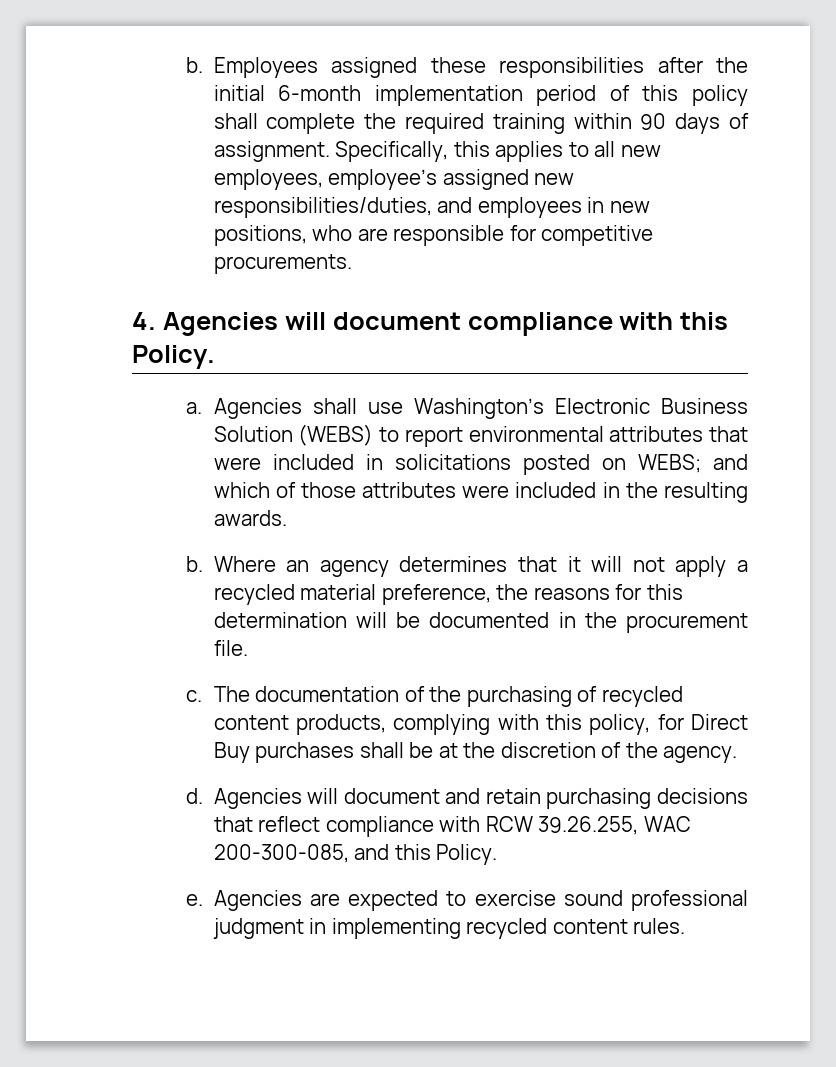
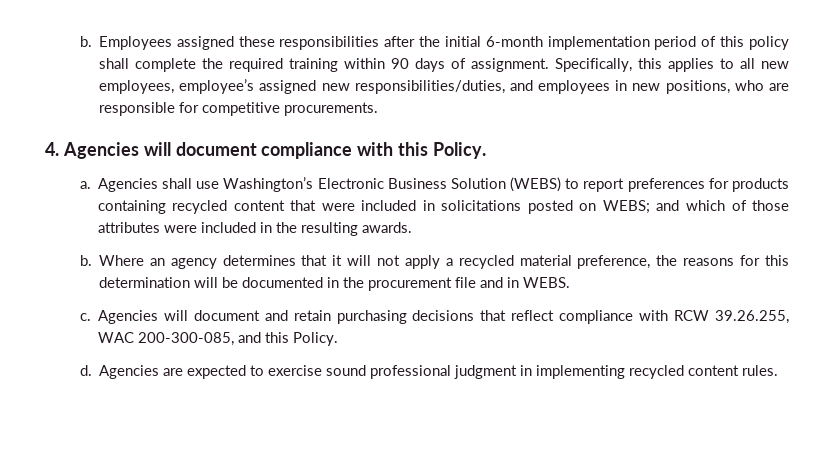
[468,426,704,442] environmental attributes -> [627,178,789,192] [97,200,285,214] preferences for products containing recycled content
[213,640,248,656] [186,686,683,707] [213,714,748,735] [213,742,738,763] [186,788,204,804] file. // c. The documentation of the purchasing of recycled content products, complying with this policy, for Direct Buy purchases shall be at the discretion of the agency. // d. -> [454,277,570,288] [79,313,91,321] file and in WEBS. // c.
[186,894,204,906] e. -> [79,365,92,376] d.

